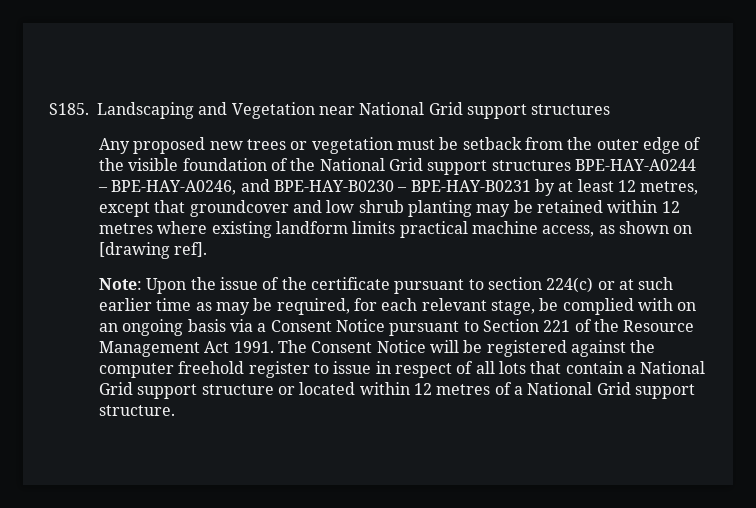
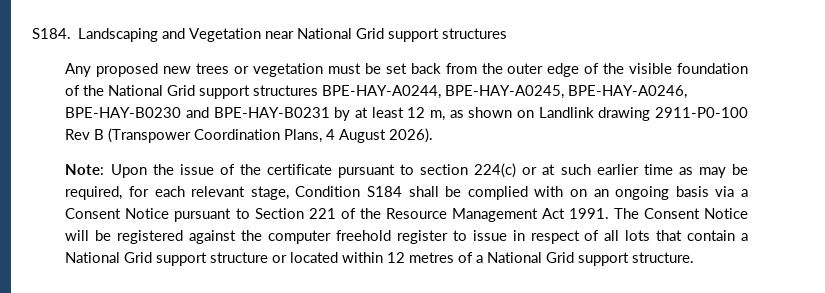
[49,103,89,115] S185. -> [32,28,71,39] S184.
[462,137,522,150] setback -> [385,63,441,74] set back
[575,159,697,171] [98,179,408,195] BPE-HAY-A0244 – BPE-HAY-A0246, and BPE-HAY-B0230 – -> [322,85,688,99] [65,107,210,118] BPE-HAY-A0244, BPE-HAY-A0245, BPE-HAY-A0246, BPE-HAY-B0230 and
[640,181,699,195] [99,200,680,217] [99,221,693,238] [99,242,208,259] metres, except that groundcover and low shrub planting may be retained within 12 metres where existing landform limits practical machine access, as shown on [drawing ref]. -> [430,107,748,121] [65,128,434,143] m, as shown on Landlink drawing 2911-P0-100 Rev B (Transpower Coordination Plans, 4 August 2026).
(536, 307) none -> [295,186,439,197] Condition S184 shall

